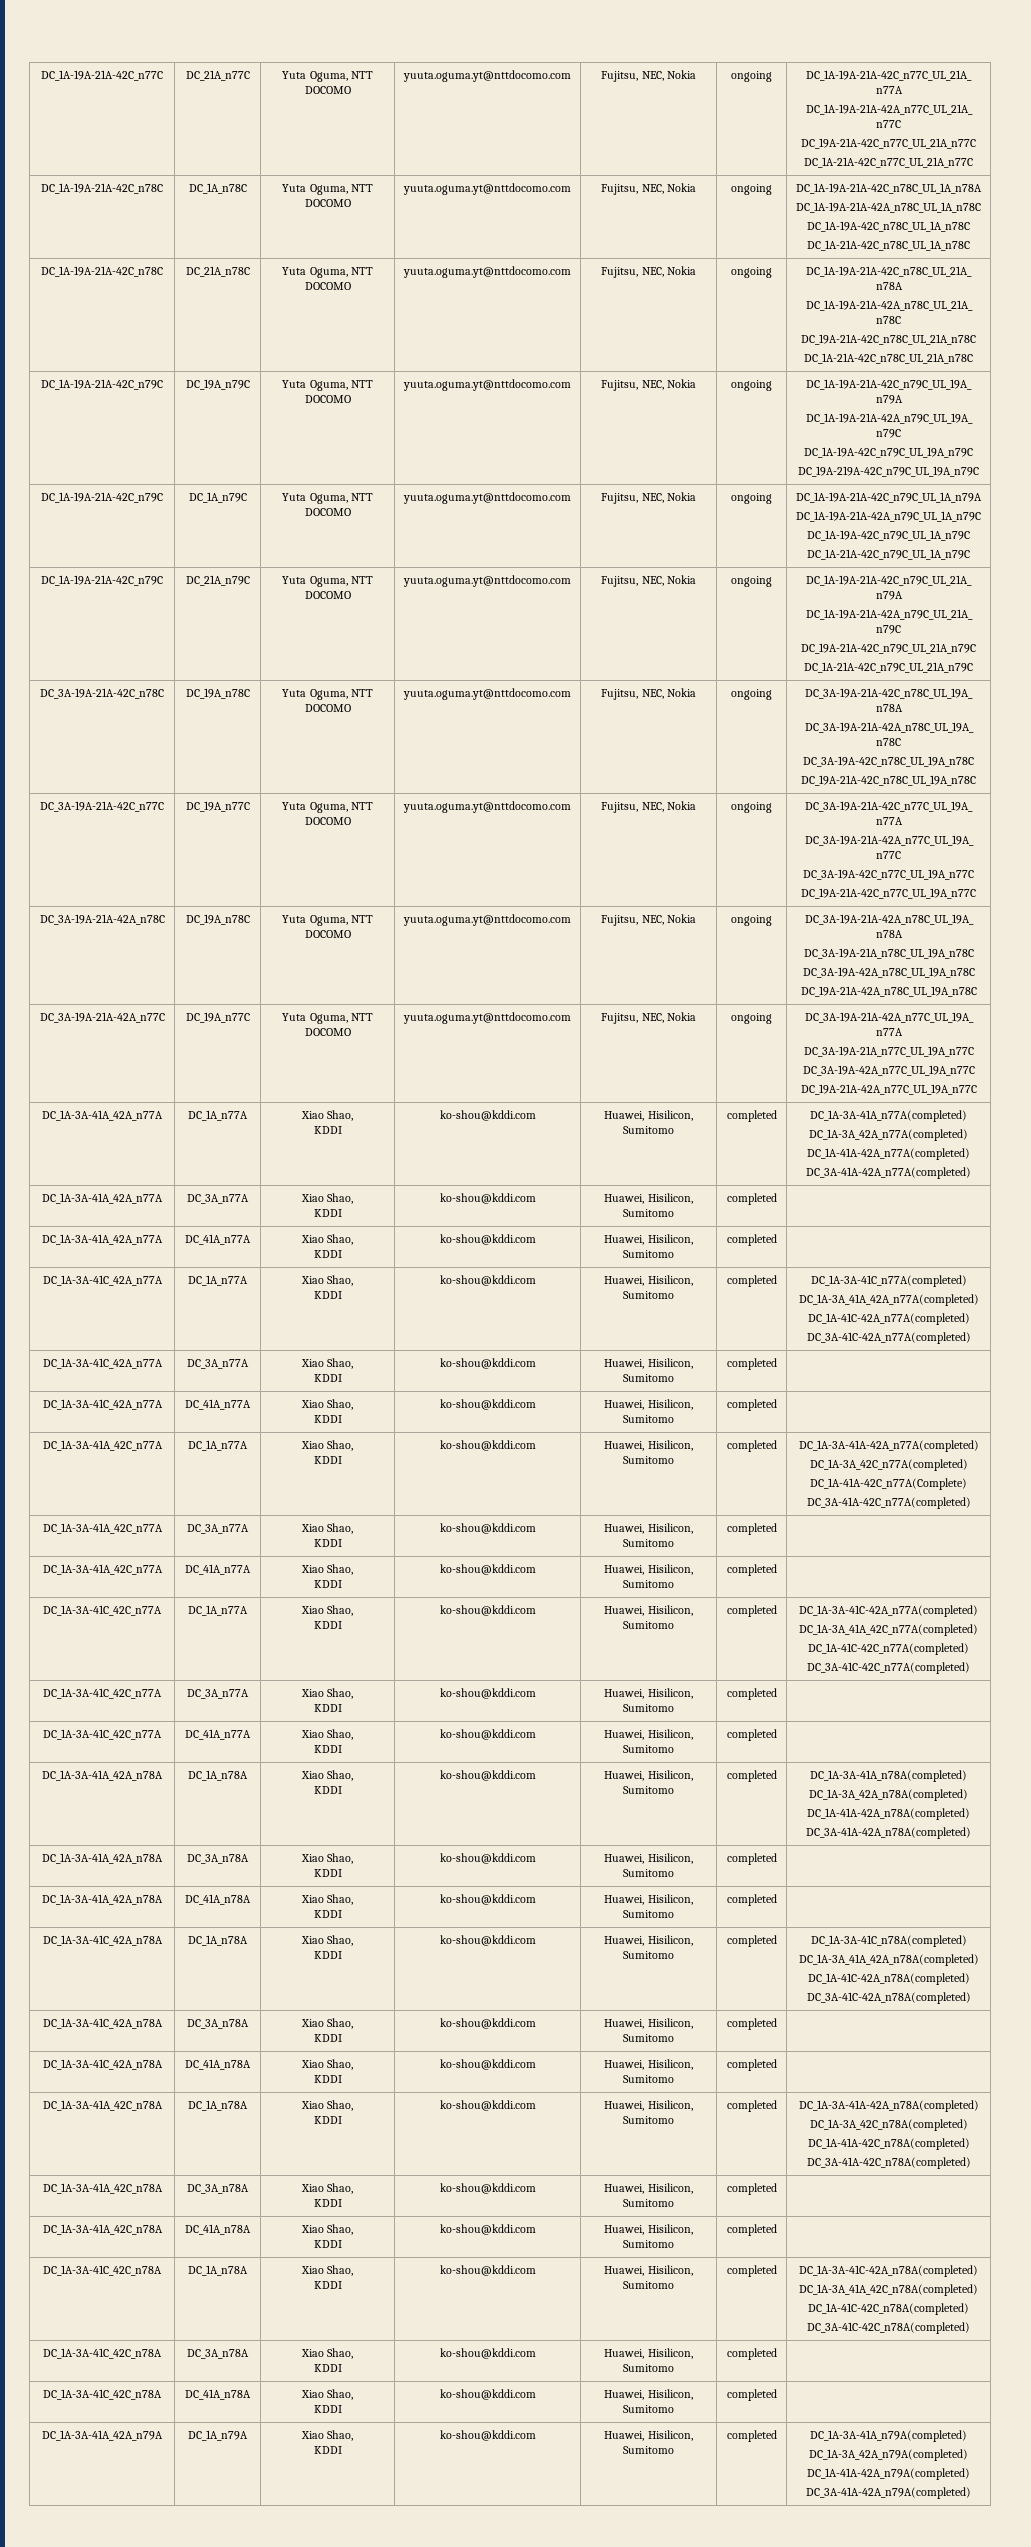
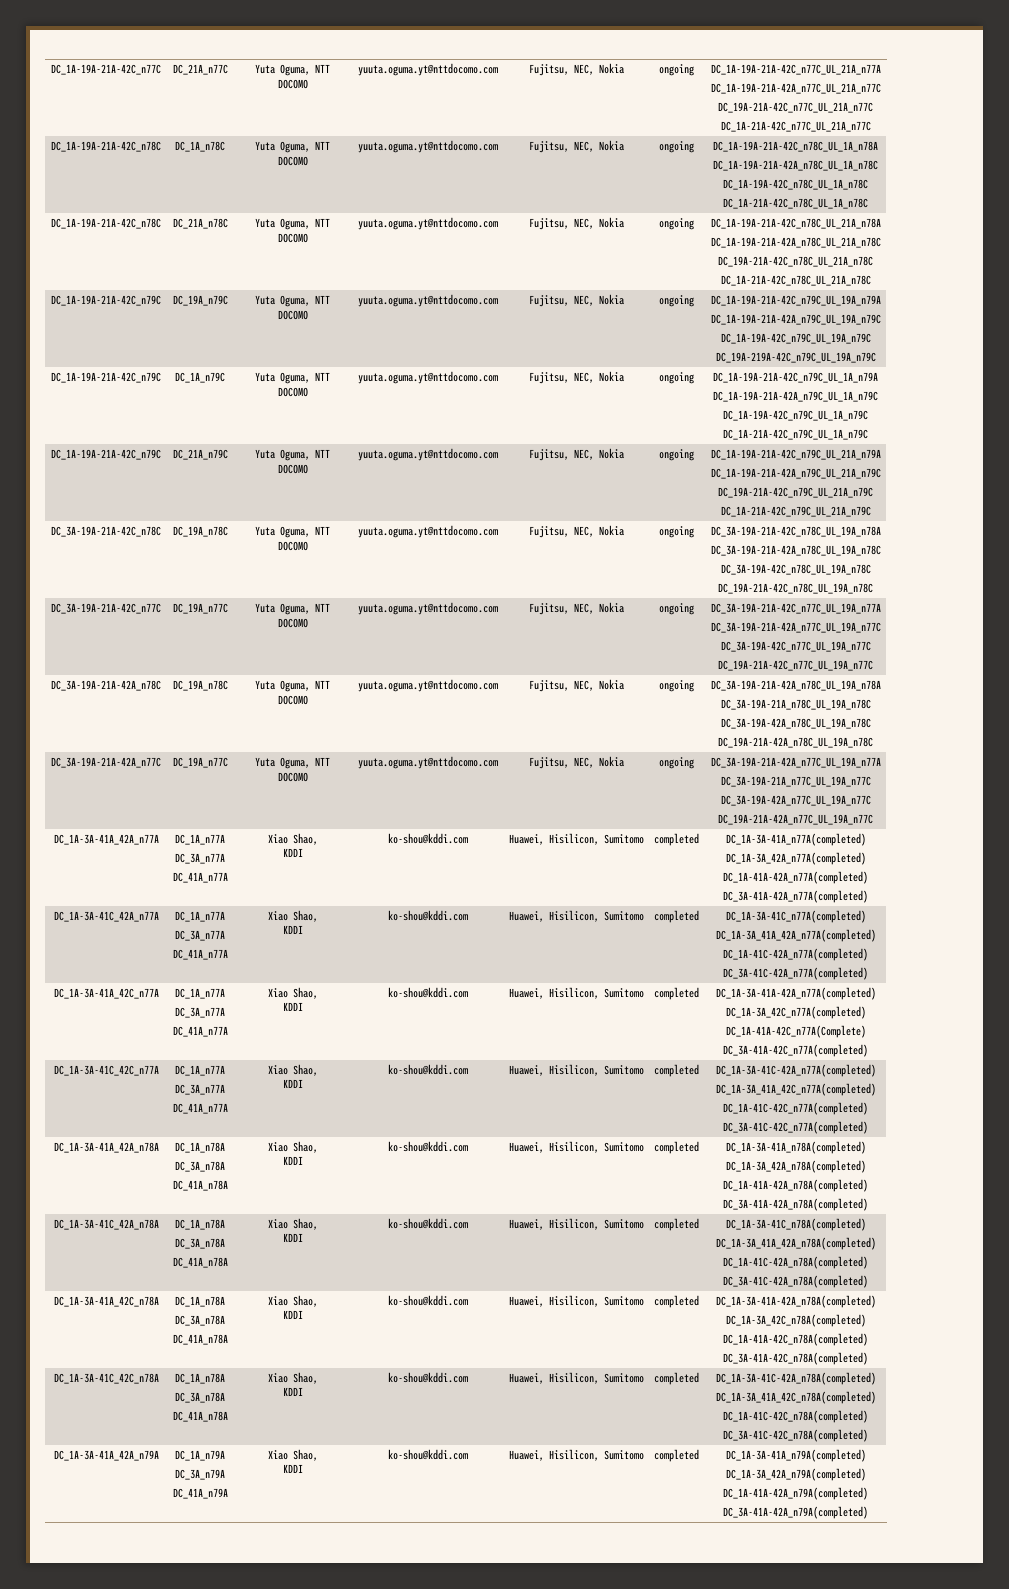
(248, 1115) none -> [175,853,225,864] [172,872,228,883] // DC_3A_n77A // DC_41A_n77A
[42,1193,163,1204] [187,1194,249,1204] [300,1193,354,1204] [313,1209,342,1217] [439,1193,536,1204] [604,1193,693,1204] [623,1209,674,1217] [726,1193,777,1205] [42,1234,163,1245] [185,1234,251,1245] [300,1234,354,1245] [313,1250,342,1258] [439,1234,536,1245] [604,1234,693,1245] [623,1250,674,1258] [726,1234,777,1246] // DC_1A-3A-41A_42A_n77A | DC_3A_n77A | Xiao Shao, // KDDI | ko-shou@kddi.com | Huawei, Hisilicon, Sumitomo | completed | // DC_1A-3A-41A_42A_n77A | DC_41A_n77A | Xiao Shao, // KDDI | ko-shou@kddi.com | Huawei, Hisilicon, Sumitomo | completed | -> (868, 896) none
(248, 1280) none -> [175,930,225,941] [172,949,228,960] // DC_3A_n77A // DC_41A_n77A
[42,1358,163,1369] [187,1359,249,1369] [300,1358,354,1369] [313,1374,342,1382] [439,1358,536,1369] [604,1358,693,1369] [623,1374,674,1382] [726,1358,777,1370] [42,1399,163,1410] [185,1399,251,1410] [300,1399,354,1410] [313,1415,342,1423] [439,1399,536,1410] [604,1399,693,1410] [623,1415,674,1423] [726,1399,777,1411] // DC_1A-3A-41C_42A_n77A | DC_3A_n77A | Xiao Shao, // KDDI | ko-shou@kddi.com | Huawei, Hisilicon, Sumitomo | completed | // DC_1A-3A-41C_42A_n77A | DC_41A_n77A | Xiao Shao, // KDDI | ko-shou@kddi.com | Huawei, Hisilicon, Sumitomo | completed | -> (868, 973) none
(248, 1445) none -> [175,1007,225,1018] [172,1026,228,1037] // DC_3A_n77A // DC_41A_n77A
[42,1523,163,1534] [187,1524,249,1534] [300,1523,354,1534] [313,1539,342,1547] [439,1523,536,1534] [604,1523,693,1534] [623,1539,674,1547] [726,1523,777,1535] [42,1564,163,1575] [185,1564,251,1575] [300,1564,354,1575] [313,1580,342,1588] [439,1564,536,1575] [604,1564,693,1575] [623,1580,674,1588] [726,1564,777,1576] // DC_1A-3A-41A_42C_n77A | DC_3A_n77A | Xiao Shao, // KDDI | ko-shou@kddi.com | Huawei, Hisilicon, Sumitomo | completed | // DC_1A-3A-41A_42C_n77A | DC_41A_n77A | Xiao Shao, // KDDI | ko-shou@kddi.com | Huawei, Hisilicon, Sumitomo | completed | -> (868, 1050) none
(248, 1610) none -> [175,1084,225,1095] [172,1103,228,1114] // DC_3A_n77A // DC_41A_n77A
[43,1688,162,1699] [187,1689,249,1699] [300,1688,354,1699] [313,1704,342,1712] [439,1688,536,1699] [604,1688,693,1699] [623,1704,674,1712] [726,1688,777,1700] [43,1729,162,1740] [185,1729,251,1740] [300,1729,354,1740] [313,1745,342,1753] [439,1729,536,1740] [604,1729,693,1740] [623,1745,674,1753] [726,1729,777,1741] // DC_1A-3A-41C_42C_n77A | DC_3A_n77A | Xiao Shao, // KDDI | ko-shou@kddi.com | Huawei, Hisilicon, Sumitomo | completed | // DC_1A-3A-41C_42C_n77A | DC_41A_n77A | Xiao Shao, // KDDI | ko-shou@kddi.com | Huawei, Hisilicon, Sumitomo | completed | -> (868, 1127) none
(248, 1775) none -> [175,1161,225,1172] [172,1180,228,1191] // DC_3A_n78A // DC_41A_n78A
[42,1853,163,1864] [187,1854,249,1864] [300,1853,354,1864] [313,1869,342,1877] [439,1853,536,1864] [604,1853,693,1864] [623,1869,674,1877] [726,1853,777,1865] [42,1894,163,1905] [185,1894,251,1905] [300,1894,354,1905] [313,1910,342,1918] [439,1894,536,1905] [604,1894,693,1905] [623,1910,674,1918] [726,1894,777,1906] // DC_1A-3A-41A_42A_n78A | DC_3A_n78A | Xiao Shao, // KDDI | ko-shou@kddi.com | Huawei, Hisilicon, Sumitomo | completed | // DC_1A-3A-41A_42A_n78A | DC_41A_n78A | Xiao Shao, // KDDI | ko-shou@kddi.com | Huawei, Hisilicon, Sumitomo | completed | -> (868, 1204) none
(248, 1940) none -> [175,1238,225,1249] [172,1257,228,1268] // DC_3A_n78A // DC_41A_n78A
[42,2018,163,2029] [187,2019,249,2029] [300,2018,354,2029] [313,2034,342,2042] [439,2018,536,2029] [604,2018,693,2029] [623,2034,674,2042] [726,2018,777,2030] [42,2059,163,2070] [185,2059,251,2070] [300,2059,354,2070] [313,2075,342,2083] [439,2059,536,2070] [604,2059,693,2070] [623,2075,674,2083] [726,2059,777,2071] // DC_1A-3A-41C_42A_n78A | DC_3A_n78A | Xiao Shao, // KDDI | ko-shou@kddi.com | Huawei, Hisilicon, Sumitomo | completed | // DC_1A-3A-41C_42A_n78A | DC_41A_n78A | Xiao Shao, // KDDI | ko-shou@kddi.com | Huawei, Hisilicon, Sumitomo | completed | -> (868, 1281) none
(248, 2105) none -> [175,1315,225,1326] [172,1334,228,1345] // DC_3A_n78A // DC_41A_n78A
[42,2183,163,2194] [187,2184,249,2194] [300,2183,354,2194] [313,2199,342,2207] [439,2183,536,2194] [604,2183,693,2194] [623,2199,674,2207] [726,2183,777,2195] [42,2224,163,2235] [185,2224,251,2235] [300,2224,354,2235] [313,2240,342,2248] [439,2224,536,2235] [604,2224,693,2235] [623,2240,674,2248] [726,2224,777,2236] // DC_1A-3A-41A_42C_n78A | DC_3A_n78A | Xiao Shao, // KDDI | ko-shou@kddi.com | Huawei, Hisilicon, Sumitomo | completed | // DC_1A-3A-41A_42C_n78A | DC_41A_n78A | Xiao Shao, // KDDI | ko-shou@kddi.com | Huawei, Hisilicon, Sumitomo | completed | -> (868, 1358) none
(248, 2270) none -> [175,1392,225,1403] [172,1411,228,1422] // DC_3A_n78A // DC_41A_n78A
[43,2348,162,2359] [187,2349,249,2359] [300,2348,354,2359] [313,2364,342,2372] [439,2348,536,2359] [604,2348,693,2359] [623,2364,674,2372] [726,2348,777,2360] [43,2389,162,2400] [185,2389,251,2400] [300,2389,354,2400] [313,2405,342,2413] [439,2389,536,2400] [604,2389,693,2400] [623,2405,674,2413] [726,2389,777,2401] // DC_1A-3A-41C_42C_n78A | DC_3A_n78A | Xiao Shao, // KDDI | ko-shou@kddi.com | Huawei, Hisilicon, Sumitomo | completed | // DC_1A-3A-41C_42C_n78A | DC_41A_n78A | Xiao Shao, // KDDI | ko-shou@kddi.com | Huawei, Hisilicon, Sumitomo | completed | -> (868, 1435) none
(248, 2435) none -> [175,1469,225,1480] [172,1488,228,1499] // DC_3A_n79A // DC_41A_n79A

